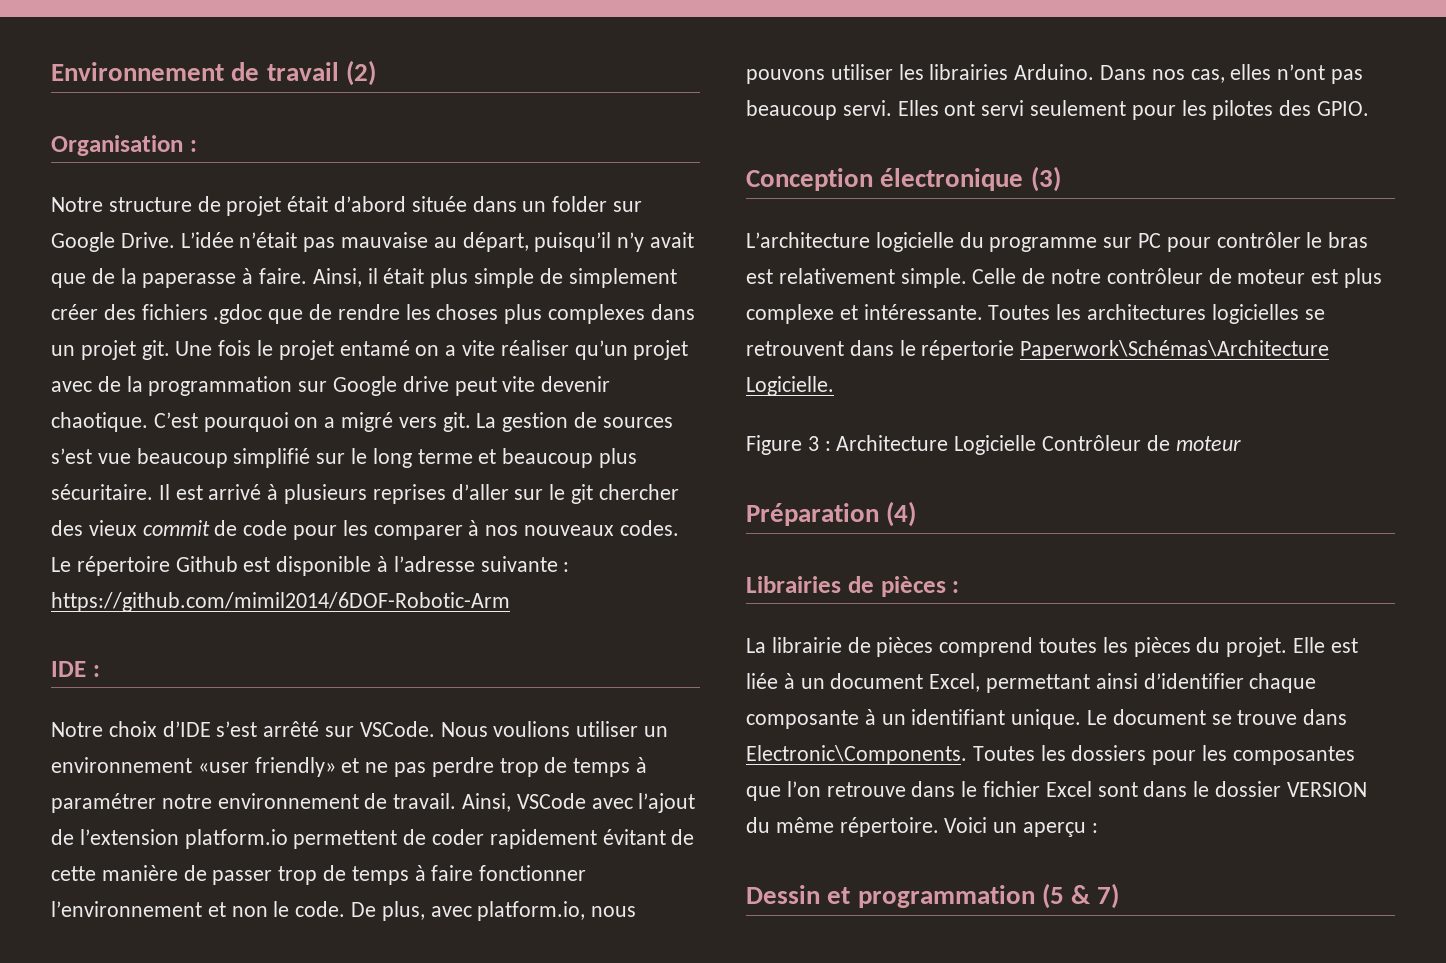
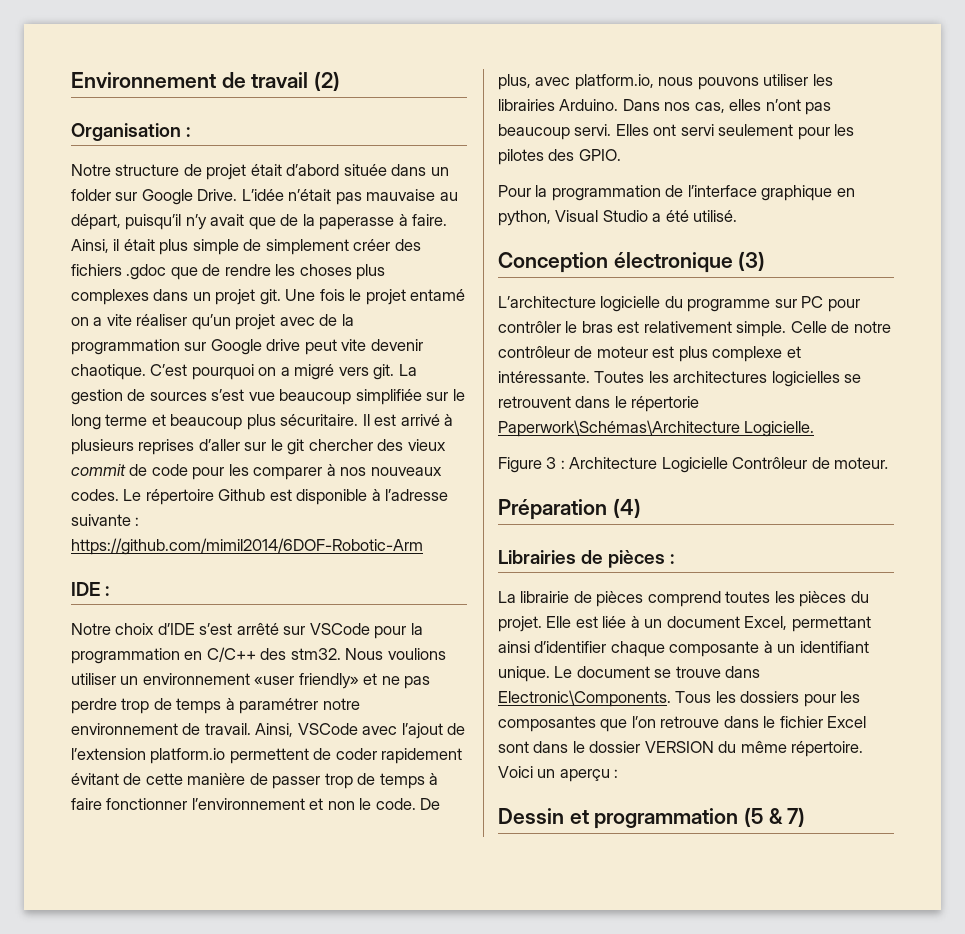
[233,448,311,468] simplifié -> [355,389,422,405] simplifiée
[359,721,435,737] VSCode. -> [309,623,423,639] [71,647,341,664] VSCode pour la programmation en C/C++ des stm32.
(1370, 108) none -> [498,185,855,201] [498,210,738,226] // Pour la programmation de l’interface graphique en python, Visual Studio a été utilisé.
[1175,436,1241,451] moteur -> [834,457,890,469] moteur.
[972,746,1035,761] Toutes -> [675,691,712,703] Tous

